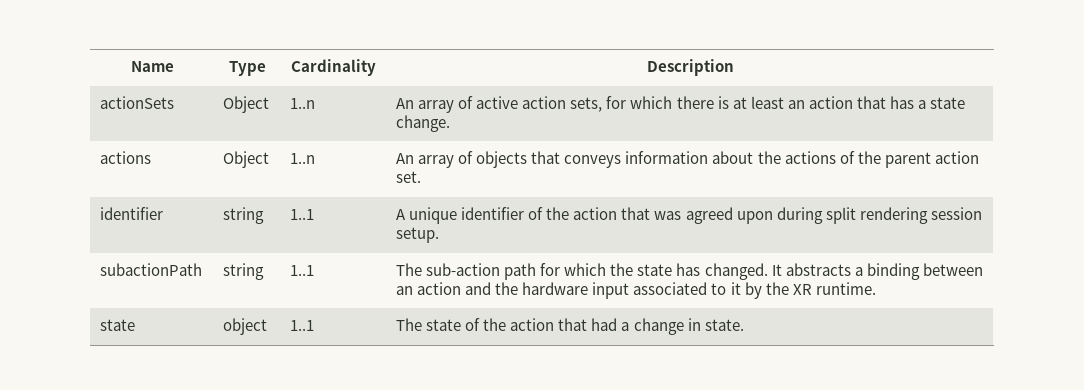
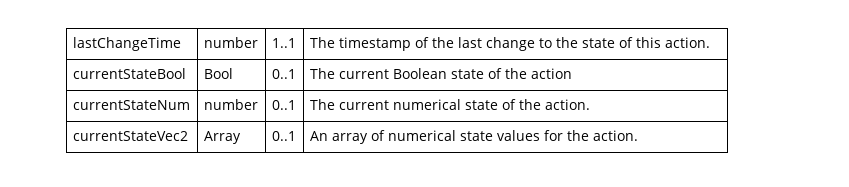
[130,61,174,72] [228,61,266,76] [291,59,376,76] [646,59,734,76] [100,96,175,109] [223,96,270,113] [290,98,316,109] [396,96,965,113] [396,115,451,132] [100,151,152,164] [223,151,270,168] [290,153,316,164] [396,151,979,168] [396,171,422,183] [100,207,164,220] [223,207,265,224] [290,209,315,220] [396,207,982,224] [396,227,440,243] [100,263,203,276] [223,263,265,280] [290,265,315,276] [396,263,983,280] [396,282,876,299] [100,319,136,331] [223,318,268,335] [290,320,315,331] [396,318,744,335] Name | Type | Cardinality | Description // actionSets | Object | 1..n | An array of active action sets, for which there is at least an action that has a state change. // actions | Object | 1..n | An array of objects that conveys information about the actions of the parent action set. // identifier | string | 1..1 | A unique identifier of the action that was agreed upon during split rendering session setup. // subactionPath | string | 1..1 | The sub-action path for which the state has changed. It abstracts a binding between an action and the hardware input associated to it by the XR runtime. // state | object | 1..1 | The state of the action that had a change in state. -> [72,37,181,51] [203,37,258,48] [271,38,296,48] [309,37,710,51] [72,68,186,79] [203,68,233,79] [271,69,296,79] [309,68,572,79] [72,100,190,110] [203,99,258,110] [271,100,296,110] [309,99,590,110] [72,131,188,141] [203,131,241,144] [271,131,296,141] [309,130,638,144] lastChangeTime | number | 1..1 | The timestamp of the last change to the state of this action. // currentStateBool | Bool | 0..1 | The current Boolean state of the action // currentStateNum | number | 0..1 | The current numerical state of the action. // currentStateVec2 | Array | 0..1 | An array of numerical state values for the action.

